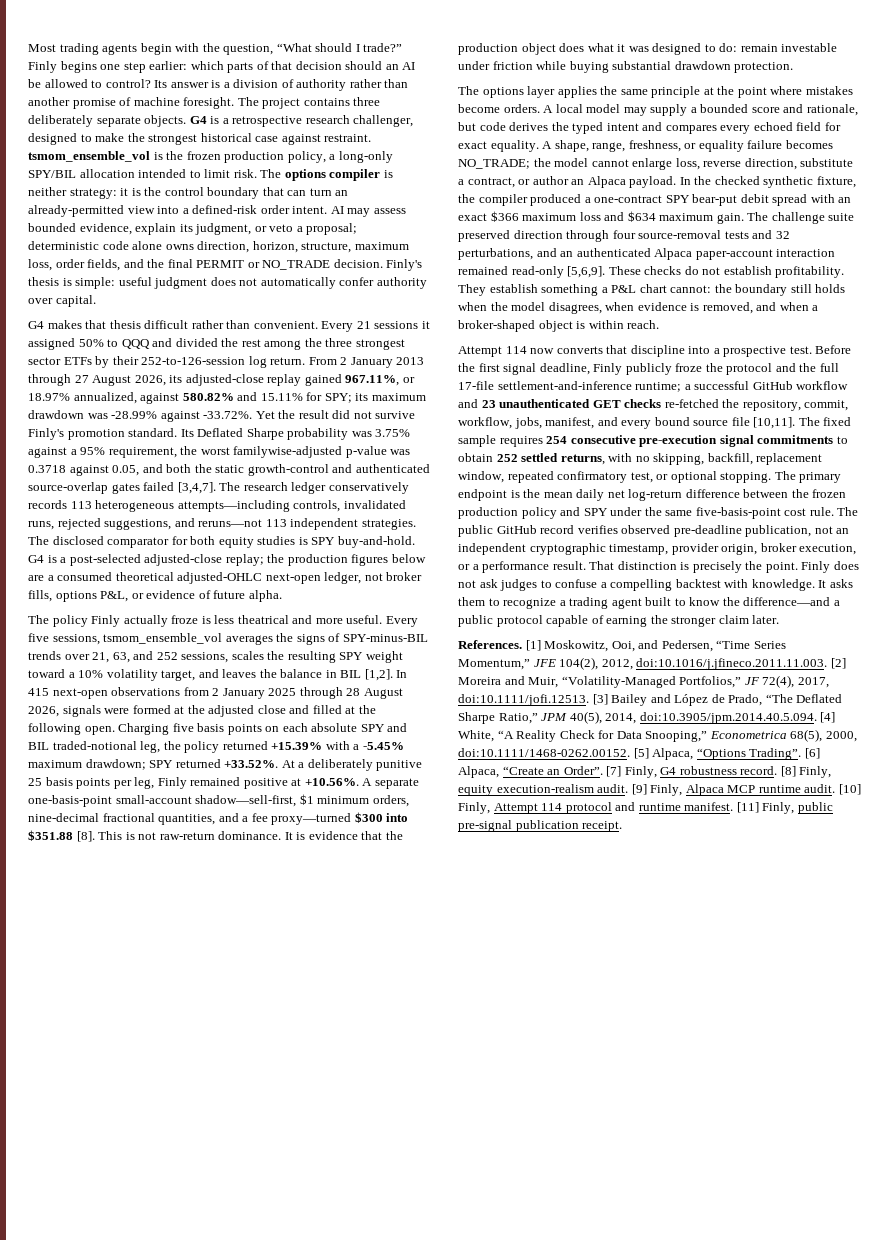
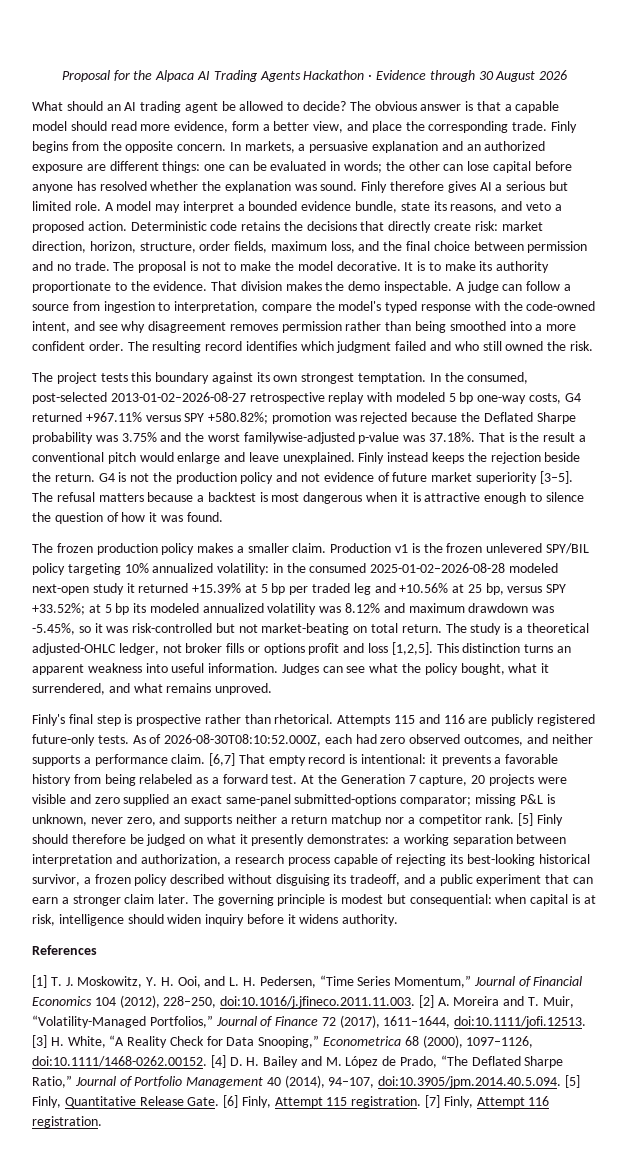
[28,43,403,55] [28,61,342,73] Most trading agents begin with the question, “What should I trade?” Finly begins one step earlier: which parts of that decision -> [61,70,568,82] [32,101,63,111] Proposal for the Alpaca AI Trading Agents Hackathon · Evidence through 30 August 2026 // What
(416, 66) none -> [140,101,218,113] trading agent
[105,79,409,91] [28,97,381,109] [28,115,414,127] [28,133,372,145] [28,151,393,163] [28,169,393,181] [28,187,349,199] [28,205,406,217] [28,223,358,235] [28,241,409,253] [28,259,423,271] [28,277,427,289] [28,295,96,307] [28,320,430,332] [28,338,405,350] [28,356,425,368] [28,374,415,386] [28,392,426,404] [28,410,416,422] [28,428,194,440] control? Its answer is a division of authority rather than another promise of machine foresight. The project contains three deliberately separate objects. G4 is a retrospective research challenger, designed to make the strongest historical case against restraint. tsmom_ensemble_vol is the frozen production policy, a long-only SPY/BIL allocation intended to limit risk. The options compiler is neither strategy: it is the control boundary that can turn an already-permitted view into a defined-risk order intent. AI may assess bounded evidence, explain its judgment, or veto a proposal; deterministic code alone owns direction, horizon, structure, maximum loss, order fields, and the final PERMIT or NO_TRADE decision. Finly's thesis is simple: useful judgment does not automatically confer authority over capital. // G4 makes that thesis difficult rather than convenient. Every 21 sessions it assigned 50% to QQQ and divided the rest among the three strongest sector ETFs by their 252-to-126-session log return. From 2 January 2013 through 27 August 2026, its adjusted-close replay gained 967.11%, or 18.97% annualized, against 580.82% and 15.11% for SPY; its maximum drawdown was -28.99% against -33.72%. Yet the result did not survive Finly's promotion standard. Its -> [303,101,560,113] [32,121,577,133] [32,141,546,153] [32,161,572,173] [32,181,568,193] [32,201,562,213] [32,221,543,233] [32,241,588,253] [32,261,550,273] [32,281,571,293] [32,301,596,313] [32,321,577,333] [32,341,593,353] [32,372,529,384] [32,392,581,404] [32,412,481,424] decide? The obvious answer is that a capable model should read more evidence, form a better view, and place the corresponding trade. Finly begins from the opposite concern. In markets, a persuasive explanation and an authorized exposure are different things: one can be evaluated in words; the other can lose capital before anyone has resolved whether the explanation was sound. Finly therefore gives AI a serious but limited role. A model may interpret a bounded evidence bundle, state its reasons, and veto a proposed action. Deterministic code retains the decisions that directly create risk: market direction, horizon, structure, order fields, maximum loss, and the final choice between permission and no trade. The proposal is not to make the model decorative. It is to make its authority proportionate to the evidence. That division makes the demo inspectable. A judge can follow a source from ingestion to interpretation, compare the model's typed response with the code-owned intent, and see why disagreement removes permission rather than being smoothed into a more confident order. The resulting record identifies which judgment failed and who still owned the risk. // The project tests this boundary against its own strongest temptation. In the consumed, post-selected 2013-01-02–2026-08-27 retrospective replay with modeled 5 bp one-way costs, G4 returned +967.11% versus SPY +580.82%; promotion was rejected because the
[28,447,177,458] against a 95% requirement, -> [160,432,182,442] and
[28,464,430,476] [28,482,409,494] [28,500,406,512] [28,518,416,530] [28,536,415,548] [28,554,426,566] [28,572,113,581] 0.3718 against 0.05, and both the static growth-control and authenticated source-overlap gates failed [3,4,7]. The research ledger conservatively records 113 heterogeneous attempts—including controls, invalidated runs, rejected suggestions, and reruns—not 113 independent strategies. The disclosed comparator for both equity studies is SPY buy-and-hold. G4 is a post-selected adjusted-close replay; the production figures below are a consumed -> [429,432,586,442] [32,452,581,464] [32,471,573,484] [32,492,584,504] [32,512,223,524] [32,543,589,555] [32,563,559,575] [32,583,567,595] [32,603,555,615] [32,623,523,635] 37.18%. That is the result a conventional pitch would enlarge and leave unexplained. Finly instead keeps the rejection beside the return. G4 is not the production policy and not evidence of future market superiority [3–5]. The refusal matters because a backtest is most dangerous when it is attractive enough to silence the question of how it was found. // The frozen production policy makes a smaller claim. Production v1 is the frozen unlevered SPY/BIL policy targeting 10% annualized volatility: in the consumed 2025-01-02–2026-08-28 modeled next-open study it returned +15.39% at 5 bp per traded leg and +10.56% at 25 bp, versus SPY +33.52%; at 5 bp its modeled annualized volatility was 8.12% and maximum drawdown was -5.45%, so it was risk-controlled but not market-beating on total return. The study is a
[265,573,321,584] next-open -> (116, 649) none
[28,590,282,602] [28,615,418,627] [28,633,428,645] [28,651,403,663] [28,669,408,681] [28,687,403,699] [28,705,376,717] [28,723,408,735] [28,741,404,753] [28,759,423,771] [28,777,419,789] [28,794,409,807] [28,812,409,825] [28,830,403,842] [458,43,838,55] [458,61,794,73] [458,86,853,98] [458,104,858,116] [458,122,841,134] [458,140,833,152] [458,158,854,170] [458,176,856,188] [458,194,852,206] [458,211,855,224] [458,230,790,242] [458,248,836,260] [458,266,845,278] [458,284,846,296] [458,302,819,314] [458,320,660,332] [458,345,852,357] [458,363,839,375] [458,381,849,392] [458,399,849,411] [458,417,852,429] [458,435,848,447] [458,453,823,465] [458,471,842,483] [458,489,847,501] [458,507,859,519] [458,525,850,537] [458,543,857,555] [458,561,859,573] [458,579,853,591] [458,597,840,609] [458,615,780,627] [458,640,786,652] [458,657,633,670] fills, options P&L, or evidence of future alpha. // The policy Finly actually froze is less theatrical and more useful. Every five sessions, tsmom_ensemble_vol averages the signs of SPY-minus-BIL trends over 21, 63, and 252 sessions, scales the resulting SPY weight toward a 10% volatility target, and leaves the balance in BIL [1,2]. In 415 next-open observations from 2 January 2025 through 28 August 2026, signals were formed at the adjusted close and filled at the following open. Charging five basis points on each absolute SPY and BIL traded-notional leg, the policy returned +15.39% with a -5.45% maximum drawdown; SPY returned +33.52%. At a deliberately punitive 25 basis points per leg, Finly remained positive at +10.56%. A separate one-basis-point small-account shadow—sell-first, $1 minimum orders, nine-decimal fractional quantities, and a fee proxy—turned $300 into $351.88 [8]. This is not raw-return dominance. It is evidence that the production object does what it was designed to do: remain investable under friction while buying substantial drawdown protection. // The options layer applies the same principle at the point where mistakes become orders. A local model may supply a bounded score and rationale, but code derives the typed intent and compares every echoed field for exact equality. A shape, range, freshness, or equality failure becomes NO_TRADE; the model cannot enlarge loss, reverse direction, substitute a contract, or author an Alpaca payload. In the checked synthetic fixture, the compiler produced a one-contract SPY bear-put debit spread with an exact $366 maximum loss and $634 maximum gain. The challenge suite preserved direction through four source-removal tests and 32 perturbations, and an authenticated Alpaca paper-account interaction remained read-only [5,6,9]. These checks do not establish profitability. They establish something a P&L chart cannot: the boundary still holds when the model disagrees, when evidence is removed, and when a broker-shaped object is within reach. // Attempt 114 now converts that discipline into a prospective test. Before the first signal deadline, Finly publicly froze the protocol and the full 17-file settlement-and-inference runtime; a successful GitHub workflow and 23 unauthenticated GET checks re-fetched the repository, commit, workflow, jobs, manifest, and every bound source file [10,11]. The fixed sample requires 254 consecutive pre-execution signal commitments to obtain 252 settled returns, with no skipping, backfill, replacement window, repeated confirmatory test, or optional stopping. The primary endpoint is the mean daily net log-return difference between the frozen production policy and SPY under the same five-basis-point cost rule. The public GitHub record verifies observed pre-deadline publication, not an independent cryptographic timestamp, provider origin, broker execution, or a performance result. That distinction is precisely the point. Finly does not ask judges to confuse a compelling backtest with knowledge. It asks them to recognize a trading agent built to know the difference—and a public protocol capable of earning the stronger claim later. // References. [1] Moskowitz, Ooi, and Pedersen, “Time Series Momentum,” JFE 104(2), 2012, -> [226,642,571,655] [32,663,550,675] [32,683,273,695] [32,714,595,726] [32,734,593,746] [32,753,559,766] [32,774,567,786] [32,794,555,806] [32,813,563,826] [32,834,567,846] [32,854,590,866] [32,874,593,886] [32,894,596,906] [32,914,399,926] [32,945,97,955] [32,975,583,988] [32,995,217,1008] fills or options profit and loss [1,2,5]. This distinction turns an apparent weakness into useful information. Judges can see what the policy bought, what it surrendered, and what remains unproved. // Finly's final step is prospective rather than rhetorical. Attempts 115 and 116 are publicly registered future-only tests. As of 2026-08-30T08:10:52.000Z, each had zero observed outcomes, and neither supports a performance claim. [6,7] That empty record is intentional: it prevents a favorable history from being relabeled as a forward test. At the Generation 7 capture, 20 projects were visible and zero supplied an exact same-panel submitted-options comparator; missing P&L is unknown, never zero, and supports neither a return matchup nor a competitor rank. [5] Finly should therefore be judged on what it presently demonstrates: a working separation between interpretation and authorization, a research process capable of rejecting its best-looking historical survivor, a frozen policy described without disguising its tradeoff, and a public experiment that can earn a stronger claim later. The governing principle is modest but consequential: when capital is at risk, intelligence should widen inquiry before it widens authority. // References // [1] T. J. Moskowitz, Y. H. Ooi, and L. H. Pedersen, “Time Series Momentum,” Journal of Financial Economics 104 (2012), 228–250,
(846, 663) none -> [437,997,450,1006] A.
(525, 680) none -> [528,997,540,1006] T.
[744,675,829,688] [458,694,843,706] [458,711,836,724] JF 72(4), 2017, doi:10.1111/jofi.12513. [3] Bailey and López de Prado, “The Deflated Sharpe Ratio,” JPM 40(5), 2014, doi:10.3905/jpm.2014.40.5.094. [4] -> [215,1015,587,1028] [32,1035,64,1048] Journal of Finance 72 (2017), 1611–1644, doi:10.1111/jofi.12513. [3] H.
[790,729,857,742] [458,748,820,760] [458,766,832,778] [458,784,861,796] [458,802,833,814] [458,820,623,832] 68(5), 2000, doi:10.1111/1468-0262.00152. [5] Alpaca, “Options Trading”. [6] Alpaca, “Create an Order”. [7] Finly, G4 robustness record. [8] Finly, equity execution-realism audit. [9] Finly, Alpaca MCP runtime audit. [10] Finly, Attempt 114 protocol and runtime manifest. [11] Finly, public pre-signal publication receipt. -> [404,1035,534,1048] [32,1055,564,1068] [32,1075,581,1088] [32,1095,550,1108] [32,1116,102,1128] 68 (2000), 1097–1126, doi:10.1111/1468-0262.00152. [4] D. H. Bailey and M. López de Prado, “The Deflated Sharpe Ratio,” Journal of Portfolio Management 40 (2014), 94–107, doi:10.3905/jpm.2014.40.5.094. [5] Finly, Quantitative Release Gate. [6] Finly, Attempt 115 registration. [7] Finly, Attempt 116 registration.

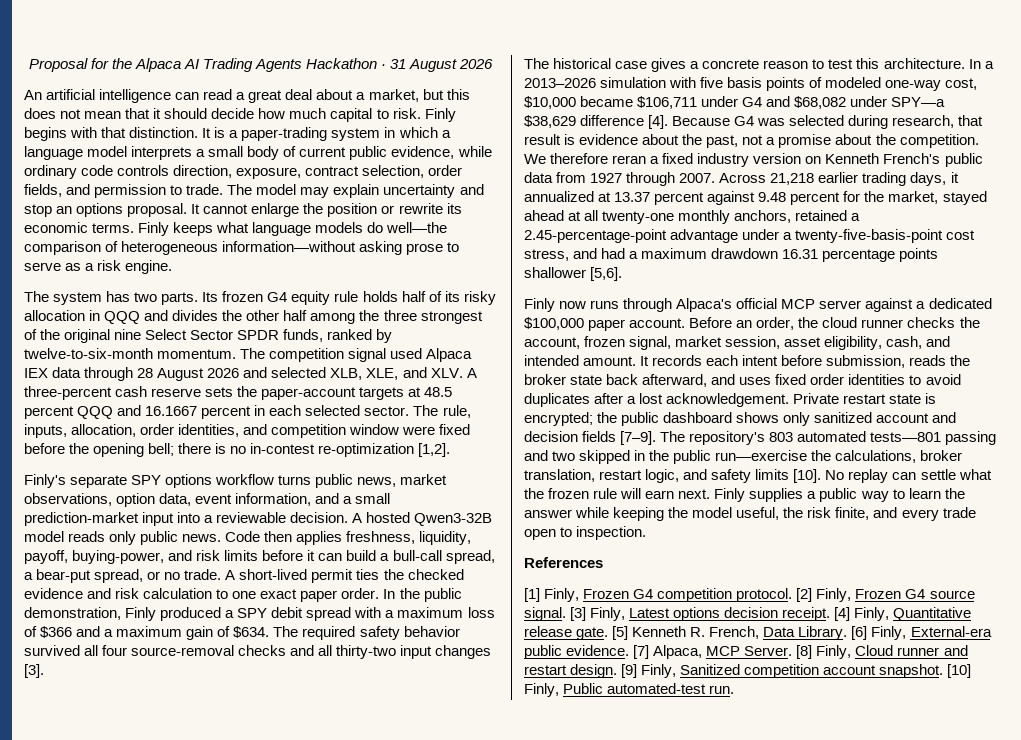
[375,70,494,82] Evidence through 30 -> [390,59,407,69] 31
[32,101,560,113] [32,121,577,133] [32,141,546,153] [32,161,572,173] [32,181,568,193] [32,201,562,213] [32,221,543,233] [32,241,588,253] [32,261,550,273] [32,281,571,293] [32,301,596,313] [32,321,577,333] [32,341,593,353] [32,372,529,384] [32,392,581,404] [32,412,576,424] [32,432,586,444] [32,452,581,464] [32,471,573,484] [32,492,584,504] [32,512,223,524] [32,543,589,555] [32,563,559,575] [32,583,567,595] [32,603,555,615] [32,623,589,635] [32,642,571,655] [32,663,550,675] [32,683,273,695] [32,714,595,726] [32,734,593,746] [32,753,559,766] [32,774,567,786] [32,794,555,806] [32,813,563,826] [32,834,567,846] [32,854,590,866] [32,874,593,886] [32,894,596,906] [32,914,399,926] [32,945,97,955] [32,975,583,988] [32,995,574,1008] [32,1015,587,1028] [32,1035,534,1048] [32,1055,564,1068] [32,1075,581,1088] [32,1095,550,1108] [32,1116,102,1128] What should an AI trading agent be allowed to decide? The obvious answer is that a capable model should read more evidence, form a better view, and place the corresponding trade. Finly begins from the opposite concern. In markets, a persuasive explanation and an authorized exposure are different things: one can be evaluated in words; the other can lose capital before anyone has resolved whether the explanation was sound. Finly therefore gives AI a serious but limited role. A model may interpret a bounded evidence bundle, state its reasons, and veto a proposed action. Deterministic code retains the decisions that directly create risk: market direction, horizon, structure, order fields, maximum loss, and the final choice between permission and no trade. The proposal is not to make the model decorative. It is to make its authority proportionate to the evidence. That division makes the demo inspectable. A judge can follow a source from ingestion to interpretation, compare the model's typed response with the code-owned intent, and see why disagreement removes permission rather than being smoothed into a more confident order. The resulting record identifies which judgment failed and who still owned the risk. // The project tests this boundary against its own strongest temptation. In the consumed, post-selected 2013-01-02–2026-08-27 retrospective replay with modeled 5 bp one-way costs, G4 returned +967.11% versus SPY +580.82%; promotion was rejected because the Deflated Sharpe probability was 3.75% and the worst familywise-adjusted p-value was 37.18%. That is the result a conventional pitch would enlarge and leave unexplained. Finly instead keeps the rejection beside the return. G4 is not the production policy and not evidence of future market superiority [3–5]. The refusal matters because a backtest is most dangerous when it is attractive enough to silence the question of how it was found. // The frozen production policy makes a smaller claim. Production v1 is the frozen unlevered SPY/BIL policy targeting 10% annualized volatility: in the consumed 2025-01-02–2026-08-28 modeled next-open study it returned +15.39% at 5 bp per traded leg and +10.56% at 25 bp, versus SPY +33.52%; at 5 bp its modeled annualized volatility was 8.12% and maximum drawdown was -5.45%, so it was risk-controlled but not market-beating on total return. The study is a theoretical adjusted-OHLC ledger, not broker fills or options profit and loss [1,2,5]. This distinction turns an apparent weakness into useful information. Judges can see what the policy bought, what it surrendered, and what remains unproved. // Finly's final step is prospective rather than rhetorical. Attempts 115 and 116 are publicly registered future-only tests. As of 2026-08-30T08:10:52.000Z, each had zero observed outcomes, and neither supports a performance claim. [6,7] That empty record is intentional: it prevents a favorable history from being relabeled as a forward test. At the Generation 7 capture, 20 projects were visible and zero supplied an exact same-panel submitted-options comparator; missing P&L is unknown, never zero, and supports neither a return matchup nor a competitor rank. [5] Finly should therefore be judged on what it presently demonstrates: a working separation between interpretation and authorization, a research process capable of rejecting its best-looking historical survivor, a frozen policy described without disguising its tradeoff, and a public experiment that can earn a stronger claim later. The governing principle is modest but consequential: when capital is at risk, intelligence should widen inquiry before it widens authority. // References // [1] T. J. Moskowitz, Y. H. Ooi, and L. H. Pedersen, “Time Series Momentum,” Journal of Financial Economics 104 (2012), 228–250, doi:10.1016/j.jfineco.2011.11.003. [2] A. Moreira and T. Muir, “Volatility-Managed Portfolios,” Journal of Finance 72 (2017), 1611–1644, doi:10.1111/jofi.12513. [3] H. White, “A Reality Check for Data Snooping,” Econometrica 68 (2000), 1097–1126, doi:10.1111/1468-0262.00152. [4] D. H. Bailey and M. López de Prado, “The Deflated Sharpe Ratio,” Journal of Portfolio Management 40 (2014), 94–107, doi:10.3905/jpm.2014.40.5.094. [5] Finly, Quantitative Release Gate. [6] Finly, Attempt 115 registration. [7] Finly, Attempt 116 registration. -> [24,89,470,103] [24,108,456,122] [24,127,451,141] [24,146,492,160] [24,165,463,179] [24,184,484,198] [24,203,462,217] [24,222,448,236] [24,241,460,255] [24,260,173,274] [24,291,496,305] [24,310,483,324] [24,329,393,343] [24,348,473,362] [24,367,477,381] [24,386,453,400] [24,405,471,419] [24,424,471,438] [24,443,451,457] [24,474,448,488] [24,493,391,507] [24,512,493,526] [24,531,472,545] [24,550,495,564] [24,569,464,583] [24,588,462,602] [24,607,495,621] [24,626,460,640] [24,645,492,659] [24,664,44,678] [524,58,994,72] [524,77,978,91] [524,96,946,109] [524,115,984,129] [524,134,979,148] [524,153,983,167] [524,172,959,186] [524,191,987,205] [524,210,861,224] [524,229,976,243] [524,248,939,262] [524,267,623,281] [524,298,992,312] [524,317,980,331] [524,336,951,350] [524,355,971,368] [524,374,961,387] [524,393,937,407] [524,412,957,426] [524,431,997,445] [524,450,963,464] [524,469,992,483] [524,488,965,502] [524,507,976,521] [524,526,647,540] [524,557,603,568] [524,588,975,602] [524,607,972,621] [524,626,992,640] [524,645,968,659] [524,664,972,678] [524,683,735,697] An artificial intelligence can read a great deal about a market, but this does not mean that it should decide how much capital to risk. Finly begins with that distinction. It is a paper-trading system in which a language model interprets a small body of current public evidence, while ordinary code controls direction, exposure, contract selection, order fields, and permission to trade. The model may explain uncertainty and stop an options proposal. It cannot enlarge the position or rewrite its economic terms. Finly keeps what language models do well—the comparison of heterogeneous information—without asking prose to serve as a risk engine. // The system has two parts. Its frozen G4 equity rule holds half of its risky allocation in QQQ and divides the other half among the three strongest of the original nine Select Sector SPDR funds, ranked by twelve-to-six-month momentum. The competition signal used Alpaca IEX data through 28 August 2026 and selected XLB, XLE, and XLV. A three-percent cash reserve sets the paper-account targets at 48.5 percent QQQ and 16.1667 percent in each selected sector. The rule, inputs, allocation, order identities, and competition window were fixed before the opening bell; there is no in-contest re-optimization [1,2]. // Finly's separate SPY options workflow turns public news, market observations, option data, event information, and a small prediction-market input into a reviewable decision. A hosted Qwen3-32B model reads only public news. Code then applies freshness, liquidity, payoff, buying-power, and risk limits before it can build a bull-call spread, a bear-put spread, or no trade. A short-lived permit ties the checked evidence and risk calculation to one exact paper order. In the public demonstration, Finly produced a SPY debit spread with a maximum loss of $366 and a maximum gain of $634. The required safety behavior survived all four source-removal checks and all thirty-two input changes [3]. // The historical case gives a concrete reason to test this architecture. In a 2013–2026 simulation with five basis points of modeled one-way cost, $10,000 became $106,711 under G4 and $68,082 under SPY—a $38,629 difference [4]. Because G4 was selected during research, that result is evidence about the past, not a promise about the competition. We therefore reran a fixed industry version on Kenneth French's public data from 1927 through 2007. Across 21,218 earlier trading days, it annualized at 13.37 percent against 9.48 percent for the market, stayed ahead at all twenty-one monthly anchors, retained a 2.45-percentage-point advantage under a twenty-five-basis-point cost stress, and had a maximum drawdown 16.31 percentage points shallower [5,6]. // Finly now runs through Alpaca's official MCP server against a dedicated $100,000 paper account. Before an order, the cloud runner checks the account, frozen signal, market session, asset eligibility, cash, and intended amount. It records each intent before submission, reads the broker state back afterward, and uses fixed order identities to avoid duplicates after a lost acknowledgement. Private restart state is encrypted; the public dashboard shows only sanitized account and decision fields [7–9]. The repository's 803 automated tests—801 passing and two skipped in the public run—exercise the calculations, broker translation, restart logic, and safety limits [10]. No replay can settle what the frozen rule will earn next. Finly supplies a public way to learn the answer while keeping the model useful, the risk finite, and every trade open to inspection. // References // [1] Finly, Frozen G4 competition protocol. [2] Finly, Frozen G4 source signal. [3] Finly, Latest options decision receipt. [4] Finly, Quantitative release gate. [5] Kenneth R. French, Data Library. [6] Finly, External-era public evidence. [7] Alpaca, MCP Server. [8] Finly, Cloud runner and restart design. [9] Finly, Sanitized competition account snapshot. [10] Finly, Public automated-test run.

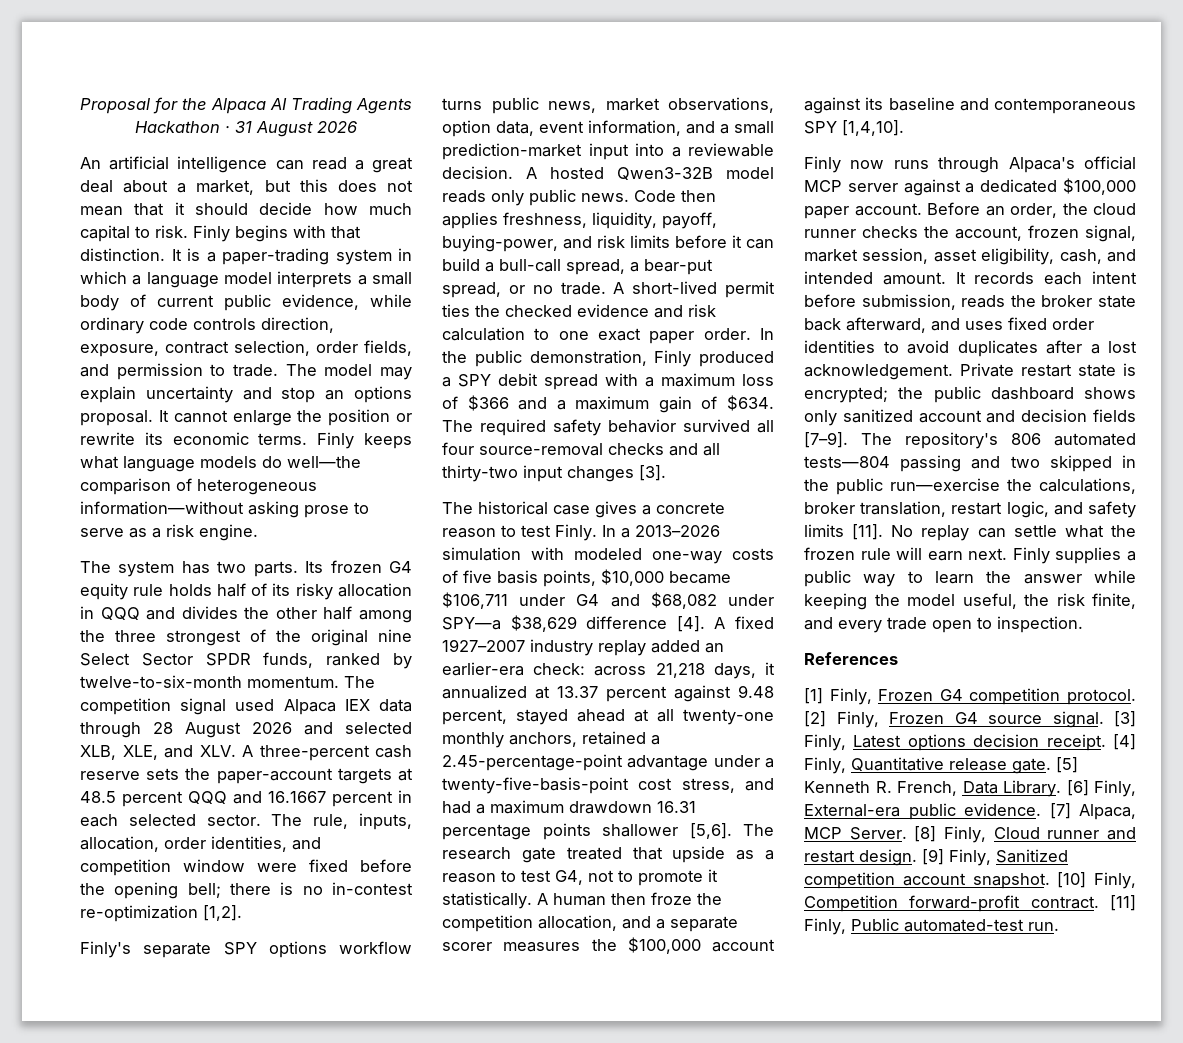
[856,58,965,69] this architecture. -> [555,524,597,541] Finly.
[700,77,978,91] five basis points of modeled one-way cost, -> [574,548,774,564] [442,570,596,587] modeled one-way costs of five basis points,
[672,115,984,129] [524,134,979,148] [524,153,983,167] [524,172,907,186] Because G4 was selected during research, that result is evidence about the past, not a promise about the competition. We therefore reran a fixed industry version on Kenneth French's public data from 1927 through 2007. Across 21,218 earlier trading -> [714,616,774,629] [442,639,724,656] [442,662,705,678] A fixed 1927–2007 industry replay added an earlier-era check: across 21,218
[790,191,939,205] percent for the market, -> [442,709,507,725] percent,
(623, 274) none -> [743,824,774,836] [442,846,774,863] [442,869,718,886] [442,892,722,909] [442,915,738,932] [442,937,775,954] [804,97,1136,114] [804,120,904,136] The research gate treated that upside as a reason to test G4, not to promote it statistically. A human then froze the competition allocation, and a separate scorer measures the $100,000 account against its baseline and contemporaneous SPY [1,4,10].
[769,431,942,442] 803 automated tests—801 -> [1011,433,1136,446] [804,456,890,468] 806 automated tests—804
[793,469,822,483] [10]. -> [852,524,884,540] [11].
(559, 690) none -> [804,895,1136,912] [804,918,846,935] Competition forward-profit contract. [11] Finly,

